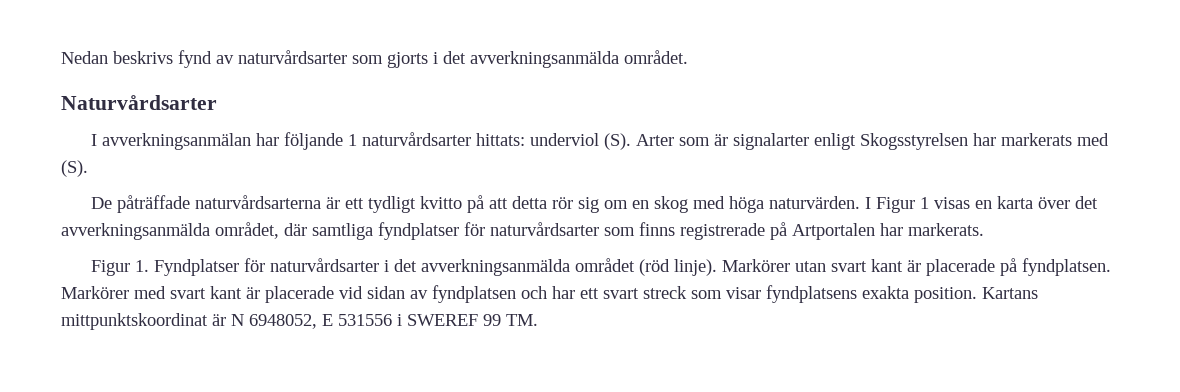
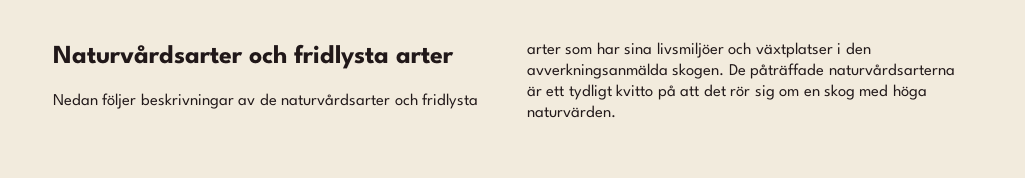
[61,50,688,68] [61,95,217,110] [91,132,1110,150] [61,160,88,177] Nedan beskrivs fynd av naturvårdsarter som gjorts i det avverkningsanmälda området. // Naturvårdsarter // I avverkningsanmälan har följande 1 naturvårdsarter hittats: underviol (S). Arter som är signalarter enligt Skogsstyrelsen har markerats med (S). // -> [53,44,455,69] [53,93,479,109] [527,42,871,58] [527,63,725,79] Naturvårdsarter och fridlysta arter // Nedan följer beskrivningar av de naturvårdsarter och fridlysta arter som har sina livsmiljöer och växtplatser i den avverkningsanmälda skogen.
[512,196,548,209] detta -> [703,84,726,97] det
[865,196,1099,213] [61,222,984,240] [91,258,1112,276] [61,285,1038,303] [61,313,538,330] I Figur 1 visas en karta över det avverkningsanmälda området, där samtliga fyndplatser för naturvårdsarter som finns registrerade på Artportalen har markerats. // Figur 1. Fyndplatser för naturvårdsarter i det avverkningsanmälda området (röd linje). Markörer utan svart kant är placerade på fyndplatsen. Markörer med svart kant är placerade vid sidan av fyndplatsen och har ett svart streck som visar fyndplatsens exakta position. Kartans mittpunktskoordinat är N 6948052, E 531556 i SWEREF 99 TM. -> (616, 111) none

